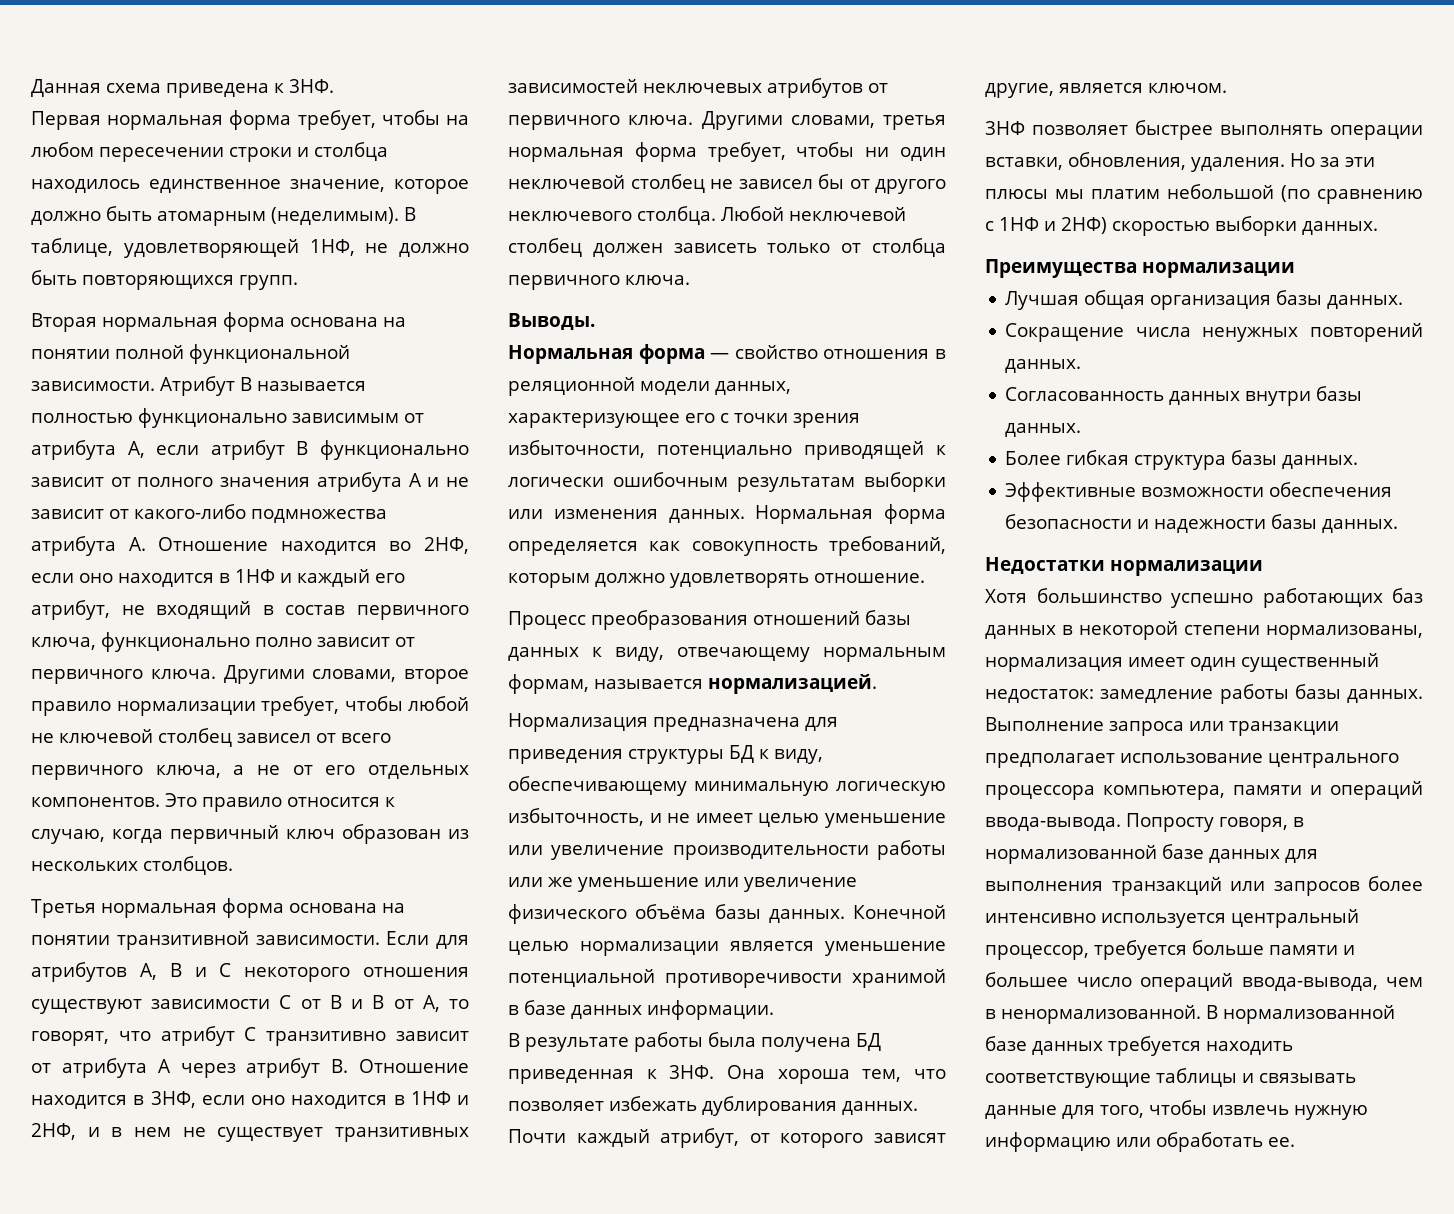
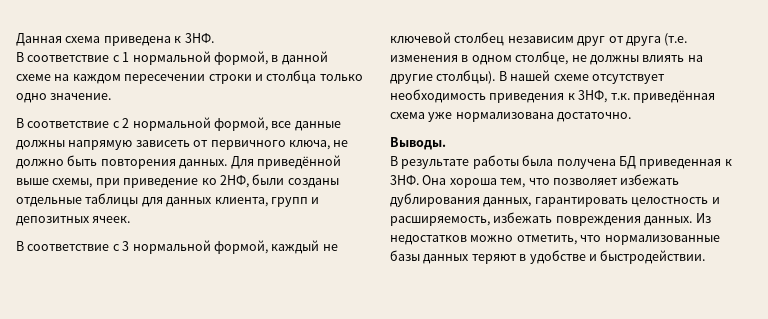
[31,110,469,130] [31,142,388,162] [31,179,469,194] [31,206,416,226] [31,238,469,258] [31,270,298,290] [31,312,406,332] [31,344,350,364] [31,376,366,396] [31,408,424,428] [31,440,469,460] [31,472,469,492] [31,504,387,523] [31,536,469,556] [31,569,405,587] [31,600,469,620] [31,632,415,652] [31,665,469,684] [31,696,469,716] [31,728,391,747] [31,765,470,780] [31,793,395,812] [31,824,469,844] [31,856,233,875] [31,898,405,918] [31,931,469,950] [31,962,469,982] [31,995,470,1014] [31,1026,470,1046] [31,1058,469,1078] [31,1091,469,1109] [31,1123,469,1142] [508,78,888,98] [508,111,946,130] [508,142,946,162] [508,174,946,194] [508,206,906,225] [508,238,946,257] [508,275,690,290] [508,313,595,330] [508,344,946,364] [508,377,791,396] [508,413,860,428] [508,440,946,460] [508,472,946,492] [508,504,946,524] [508,536,946,556] [508,573,925,588] [508,610,911,630] [508,647,946,662] [508,674,877,694] [508,713,838,732] [508,745,823,764] [508,776,946,796] [508,808,946,828] [508,840,946,860] [508,877,857,892] [508,904,946,924] [508,941,946,956] [508,969,946,988] [508,1000,774,1020] Первая нормальная форма требует, чтобы на любом пересечении строки и столбца находилось единственное значение, которое должно быть атомарным (неделимым). В таблице, удовлетворяющей 1НФ, не должно быть повторяющихся групп. // Вторая нормальная форма основана на понятии полной функциональной зависимости. Атрибут В называется полностью функционально зависимым от атрибута А, если атрибут В функционально зависит от полного значения атрибута А и не зависит от какого-либо подмножества атрибута А. Отношение находится во 2НФ, если оно находится в 1НФ и каждый его атрибут, не входящий в состав первичного ключа, функционально полно зависит от первичного ключа. Другими словами, второе правило нормализации требует, чтобы любой не ключевой столбец зависел от всего первичного ключа, а не от его отдельных компонентов. Это правило относится к случаю, когда первичный ключ образован из нескольких столбцов. // Третья нормальная форма основана на понятии транзитивной зависимости. Если для атрибутов А, В и С некоторого отношения существуют зависимости С от В и В от А, то говорят, что атрибут С транзитивно зависит от атрибута А через атрибут В. Отношение находится в 3НФ, если оно находится в 1НФ и 2НФ, и в нем не существует транзитивных зависимостей неключевых атрибутов от первичного ключа. Другими словами, третья нормальная форма требует, чтобы ни один неключевой столбец не зависел бы от другого неключевого столбца. Любой неключевой столбец должен зависеть только от столбца первичного ключа. // Выводы. // Нормальная форма — свойство отношения в реляционной модели данных, характеризующее его с точки зрения избыточности, потенциально приводящей к логически ошибочным результатам выборки или изменения данных. Нормальная форма определяется как совокупность требований, которым должно удовлетворять отношение. // Процесс преобразования отношений базы данных к виду, отвечающему нормальным формам, называется нормализацией. // Нормализация предназначена для приведения структуры БД к виду, обеспечивающему минимальную логическую избыточность, и не имеет целью уменьшение или увеличение производительности работы или же уменьшение или увеличение физического объёма базы данных. Конечной целью нормализации является уменьшение потенциальной противоречивости хранимой в базе данных информации. -> [16,51,328,65] [16,70,363,84] [16,93,112,103] [16,117,341,131] [16,140,349,150] [16,155,341,169] [16,174,339,188] [16,193,320,207] [16,216,131,226] [16,240,338,254] [390,32,688,46] [390,51,703,65] [390,70,665,84] [390,89,715,103] [390,112,632,122] [390,137,446,150] В соответствие с 1 нормальной формой, в данной схеме на каждом пересечении строки и столбца только одно значение. // В соответствие с 2 нормальной формой, все данные должны напрямую зависеть от первичного ключа, не должно быть повторения данных. Для приведённой выше схемы, при приведение ко 2НФ, были созданы отдельные таблицы для данных клиента, групп и депозитных ячеек. // В соответствие с 3 нормальной формой, каждый не ключевой столбец независим друг от друга (т.е. изменения в одном столбце, не должны влиять на другие столбцы). В нашей схеме отсутствует необходимость приведения к 3НФ, т.к. приведённая схема уже нормализована достаточно. // Выводы.
[842,1101,918,1115] [508,1128,946,1148] [985,83,1227,98] [985,120,1423,140] [985,152,1375,172] [985,184,1423,204] [985,216,1378,236] [985,259,1295,278] [1005,290,1404,310] [1005,323,1423,342] [1005,359,1082,373] [1005,386,1363,406] [1005,423,1082,437] [1005,450,1359,470] [1005,482,1393,502] [1005,514,1399,533] [985,557,1263,576] [985,588,1423,608] [985,621,1423,640] [985,653,1379,672] [985,684,1423,704] [985,717,1339,736] [985,753,1399,768] [985,781,1423,800] [985,813,1304,832] [985,844,1318,864] [985,876,1423,896] [985,909,1359,928] [985,940,1355,960] [985,972,1423,992] [985,1005,1395,1024] [985,1036,1293,1056] [985,1068,1356,1088] [985,1100,1368,1120] [985,1132,1295,1152] данных. Почти каждый атрибут, от которого зависят другие, является ключом. // 3НФ позволяет быстрее выполнять операции вставки, обновления, удаления. Но за эти плюсы мы платим небольшой (по сравнению с 1НФ и 2НФ) скоростью выборки данных. // Преимущества нормализации // Лучшая общая организация базы данных. // Сокращение числа ненужных повторений данных. // Согласованность данных внутри базы данных. // Более гибкая структура базы данных. // Эффективные возможности обеспечения безопасности и надежности базы данных. // Недостатки нормализации // Хотя большинство успешно работающих баз данных в некоторой степени нормализованы, нормализация имеет один существенный недостаток: замедление работы базы данных. Выполнение запроса или транзакции предполагает использование центрального процессора компьютера, памяти и операций ввода-вывода. Попросту говоря, в нормализованной базе данных для выполнения транзакций или запросов более интенсивно используется центральный процессор, требуется больше памяти и большее число операций ввода-вывода, чем в ненормализованной. В нормализованной базе данных требуется находить соответствующие таблицы и связывать данные для того, чтобы извлечь нужную информацию или обработать ее. -> [483,197,720,207] [390,212,711,226] [390,235,720,245] [390,250,706,264] данных, гарантировать целостность и расширяемость, избежать повреждения данных. Из недостатков можно отметить, что нормализованные базы данных теряют в удобстве и быстродействии.

